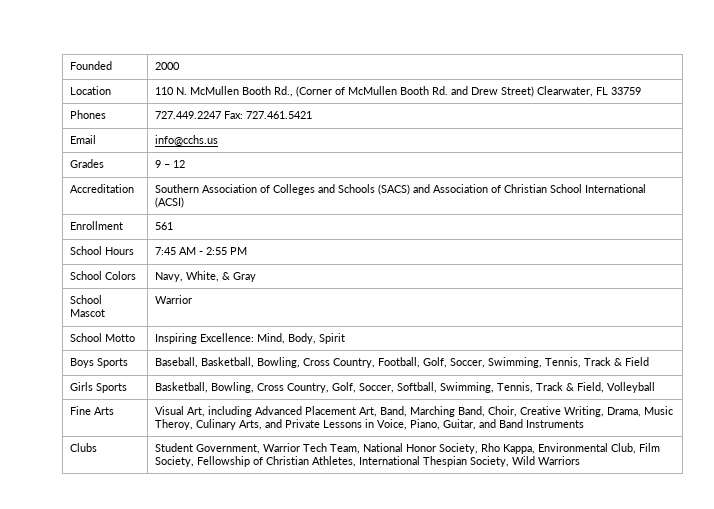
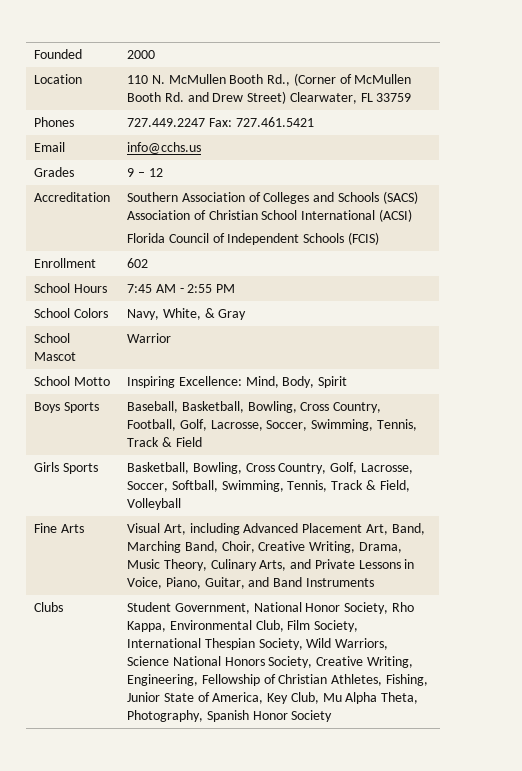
[413,184,431,193] and -> (418, 197) none
(185, 202) none -> [126,232,379,245] // Florida Council of Independent Schools (FCIS)
[155,222,174,230] 561 -> [126,258,148,268] 602
(448, 362) none -> [210,420,263,431] Lacrosse,
(357, 387) none -> [360,463,413,474] Lacrosse,
[155,419,194,430] Theroy, -> [163,559,207,571] Theory,
[263,443,361,454] Warrior Tech Team, -> (250, 608) none
[197,456,581,467] Fellowship of Christian Athletes, International Thespian Society, Wild Warriors -> [126,638,389,650] [126,656,413,668] [126,674,428,686] [126,692,419,704] [126,710,333,722] International Thespian Society, Wild Warriors, Science National Honors Society, Creative Writing, Engineering, Fellowship of Christian Athletes, Fishing, Junior State of America, Key Club, Mu Alpha Theta, Photography, Spanish Honor Society

